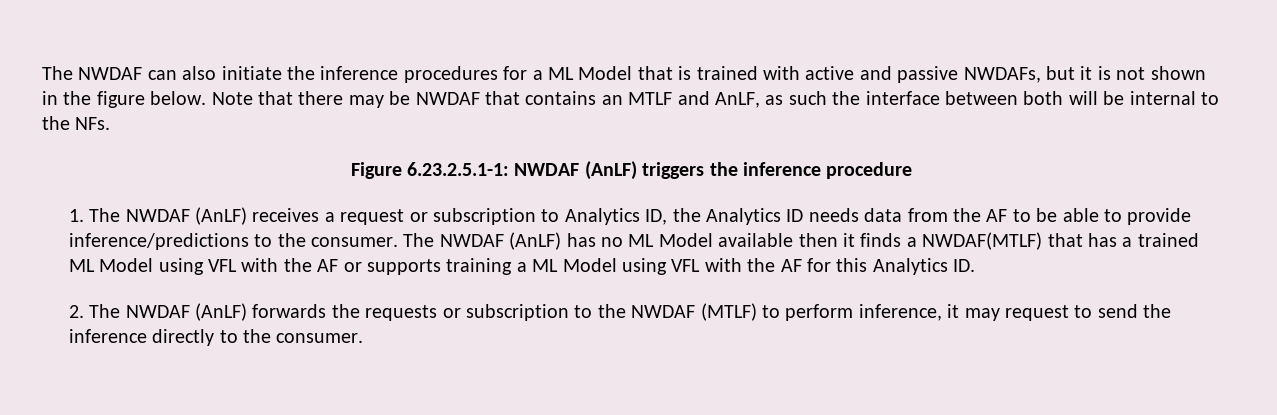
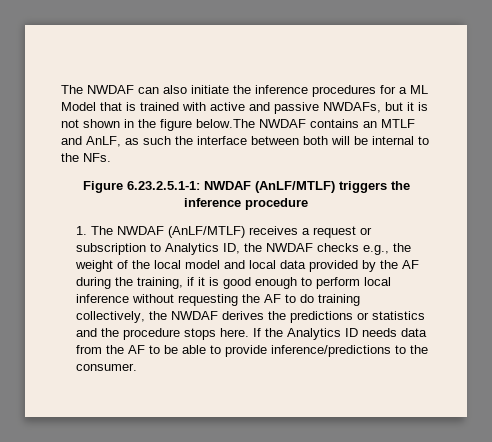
[150,91,520,108] below. Note that there may be NWDAF that -> [196,119,306,128] below.The NWDAF
[584,161,637,180] (AnLF) -> [254,181,335,193] (AnLF/MTLF)
[194,207,247,225] (AnLF) -> [167,226,245,238] (AnLF/MTLF)
(701, 215) none -> [265,243,411,255] [74,260,419,272] [75,277,391,289] [75,294,360,306] [75,311,425,323] [75,328,283,340] NWDAF checks e.g., the weight of the local model and local data provided by the AF during the training, if it is good enough to perform local inference without requesting the AF to do training collectively, the NWDAF derives the predictions or statistics and the procedure stops here. If the
[403,232,1199,250] [68,258,976,275] [68,303,1172,321] [68,329,364,346] The NWDAF (AnLF) has no ML Model available then it finds a NWDAF(MTLF) that has a trained ML Model using VFL with the AF or supports training a ML Model using VFL with the AF for this Analytics ID. // 2. The NWDAF (AnLF) forwards the requests or subscription to the NWDAF (MTLF) to perform inference, it may request to send the inference directly to the consumer. -> (137, 367) none

